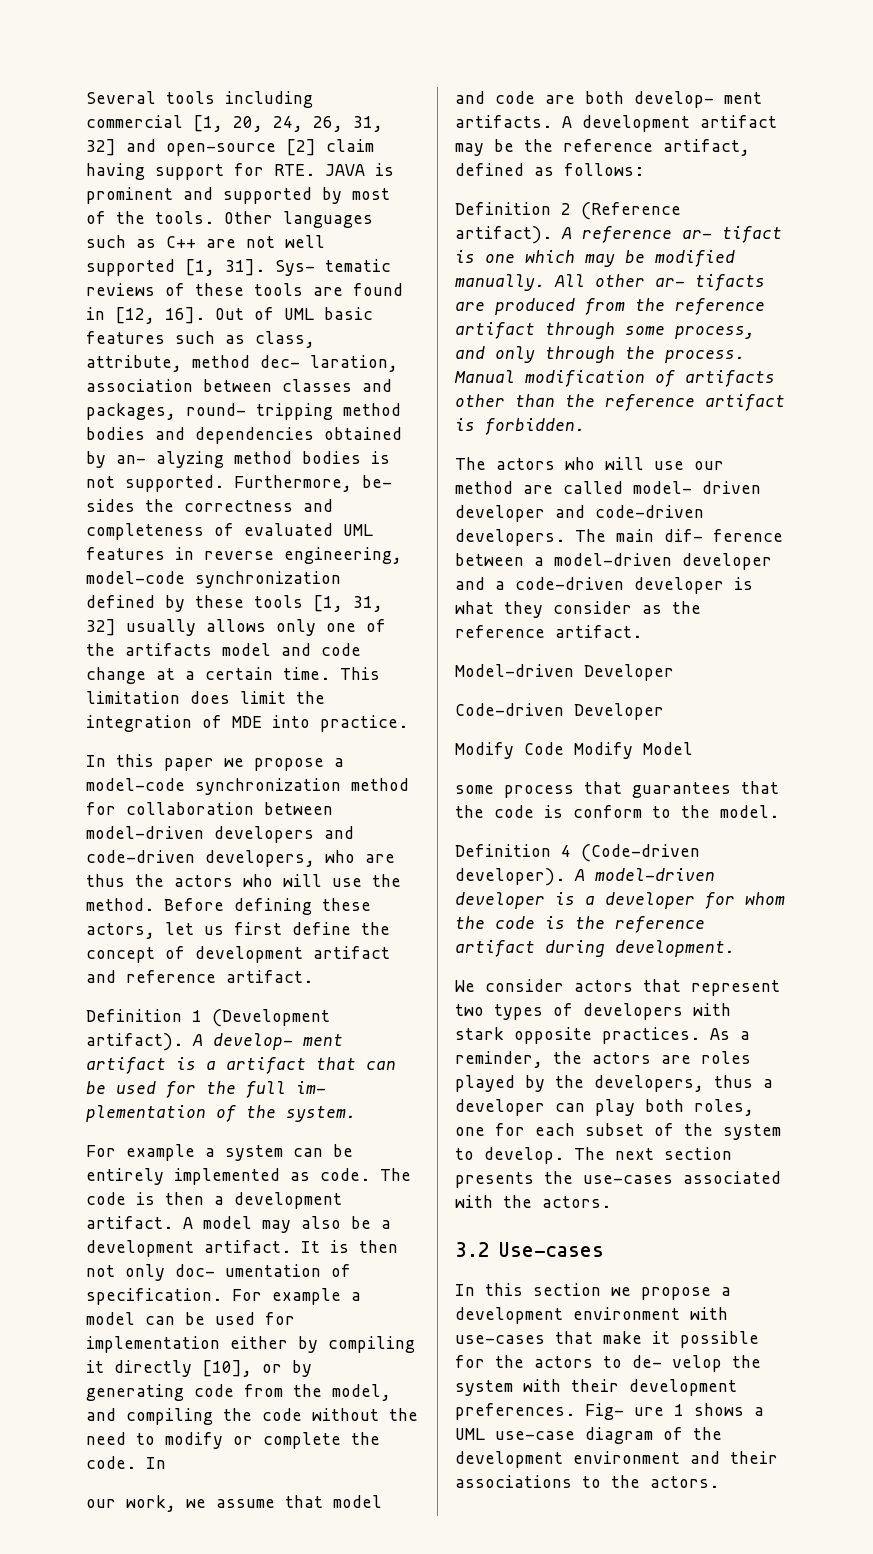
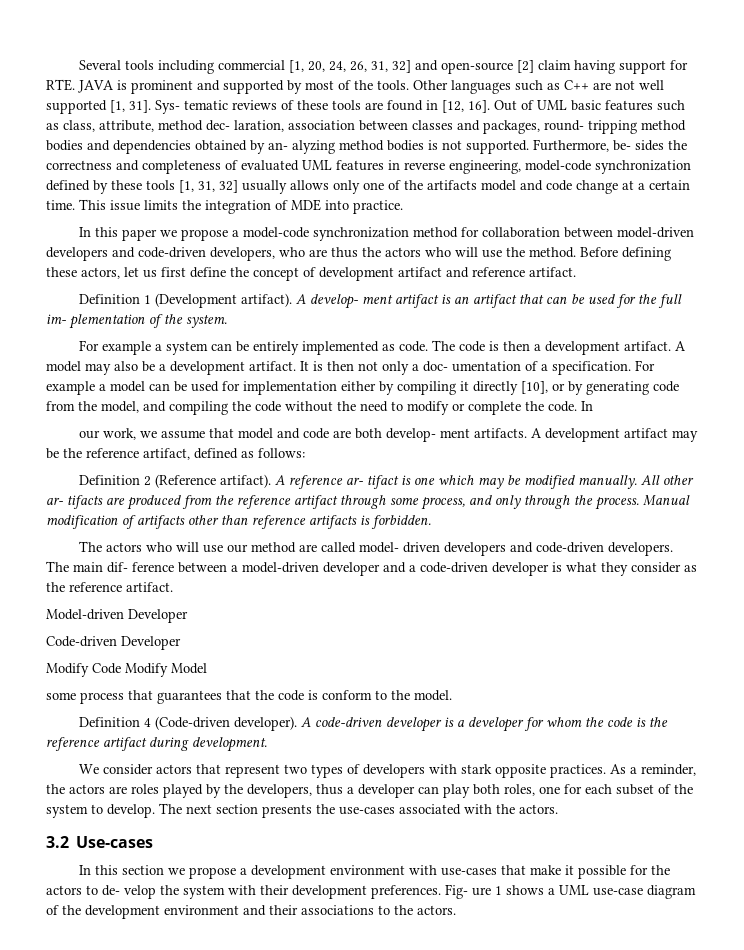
[86,691,286,704] limitation does limit -> [110,200,178,211] issue limits
[206,1061,216,1070] a -> [454,296,470,304] an
(165, 1272) none -> [412,364,419,371] a
(351, 1270) none -> [541,364,548,371] a
[565,394,785,411] the reference artifact -> [252,515,357,529] reference artifacts
[455,505,545,522] developer -> [444,542,507,556] developers
[595,868,715,881] model-driven -> [315,717,383,727] code-driven

